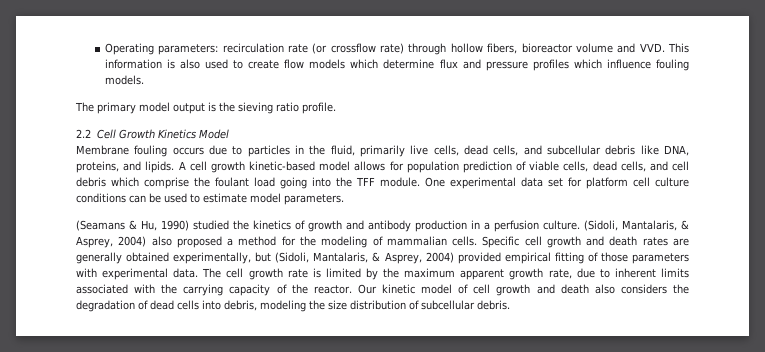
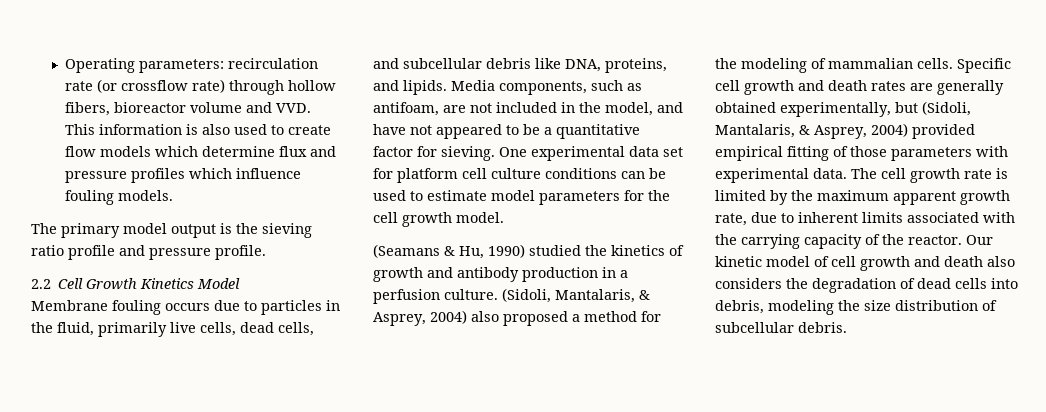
(299, 107) none -> [68,245,211,260] profile and pressure
[178,161,689,173] [76,177,420,189] A cell growth kinetic-based model allows for population prediction of viable cells, dead cells, and cell debris which comprise the foulant load going into the TFF module. -> [451,80,642,95] [373,102,683,116] [373,124,640,139] [373,146,495,161] Media components, such as antifoam, are not included in the model, and have not appeared to be a quantitative factor for sieving.
[284,194,344,205] parameters. -> [539,190,670,205] [373,212,504,227] parameters for the cell growth model.

